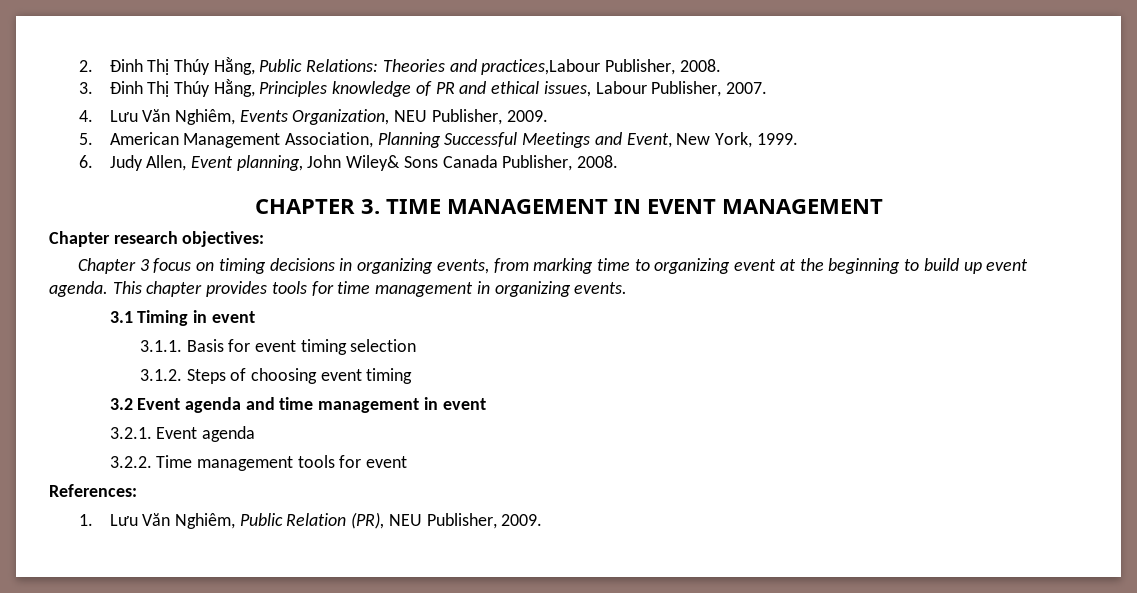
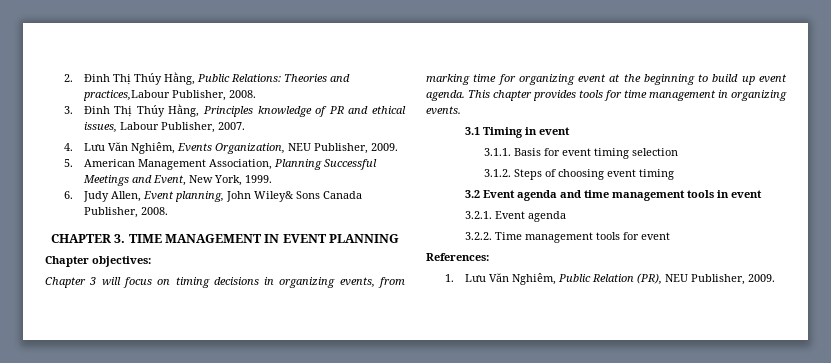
[721,199,883,214] [49,231,178,247] MANAGEMENT // Chapter research -> [329,234,400,243] [45,256,89,267] PLANNING // Chapter
(149, 265) none -> [101,277,121,285] will
[634,259,650,271] to -> [497,74,516,85] for
(420, 405) none -> [686,190,714,198] tools

